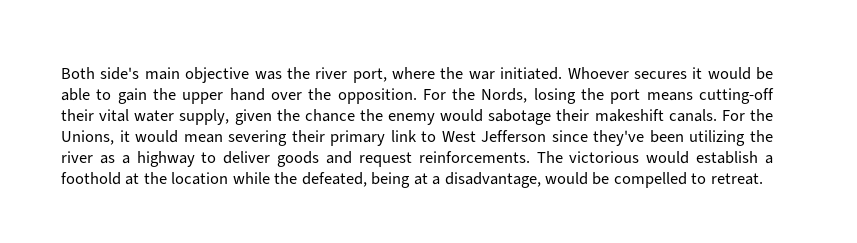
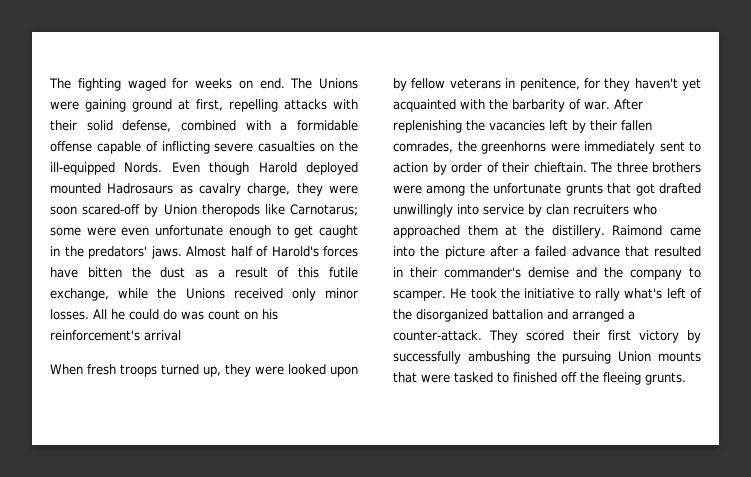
[61,67,773,83] [61,88,774,104] [61,109,773,125] [61,130,773,146] [61,151,773,167] [61,172,763,188] Both side's main objective was the river port, where the war initiated. Whoever secures it would be able to gain the upper hand over the opposition. For the Nords, losing the port means cutting-off their vital water supply, given the chance the enemy would sabotage their makeshift canals. For the Unions, it would mean severing their primary link to West Jefferson since they've been utilizing the river as a highway to deliver goods and request reinforcements. The victorious would establish a foothold at the location while the defeated, being at a disadvantage, would be compelled to retreat. -> [49,78,358,91] [50,99,358,112] [50,120,358,132] [50,141,358,154] [50,162,358,175] [50,183,359,196] [50,204,358,217] [50,225,359,238] [50,246,358,259] [50,267,358,278] [50,288,358,301] [50,309,278,320] [50,330,181,341] [50,364,358,377] [393,78,701,91] [393,99,643,112] [393,120,652,133] [393,141,701,154] [393,162,701,175] [393,183,701,196] [393,204,657,217] [393,225,701,238] [393,246,701,259] [393,267,701,280] [393,288,702,301] [393,309,635,322] [393,330,701,343] [393,351,701,364] [393,372,686,385] The fighting waged for weeks on end. The Unions were gaining ground at first, repelling attacks with their solid defense, combined with a formidable offense capable of inflicting severe casualties on the ill-equipped Nords. Even though Harold deployed mounted Hadrosaurs as cavalry charge, they were soon scared-off by Union theropods like Carnotarus; some were even unfortunate enough to get caught in the predators' jaws. Almost half of Harold's forces have bitten the dust as a result of this futile exchange, while the Unions received only minor losses. All he could do was count on his reinforcement's arrival // When fresh troops turned up, they were looked upon by fellow veterans in penitence, for they haven't yet acquainted with the barbarity of war. After replenishing the vacancies left by their fallen comrades, the greenhorns were immediately sent to action by order of their chieftain. The three brothers were among the unfortunate grunts that got drafted unwillingly into service by clan recruiters who approached them at the distillery. Raimond came into the picture after a failed advance that resulted in their commander's demise and the company to scamper. He took the initiative to rally what's left of the disorganized battalion and arranged a counter-attack. They scored their first victory by successfully ambushing the pursuing Union mounts that were tasked to finished off the fleeing grunts.

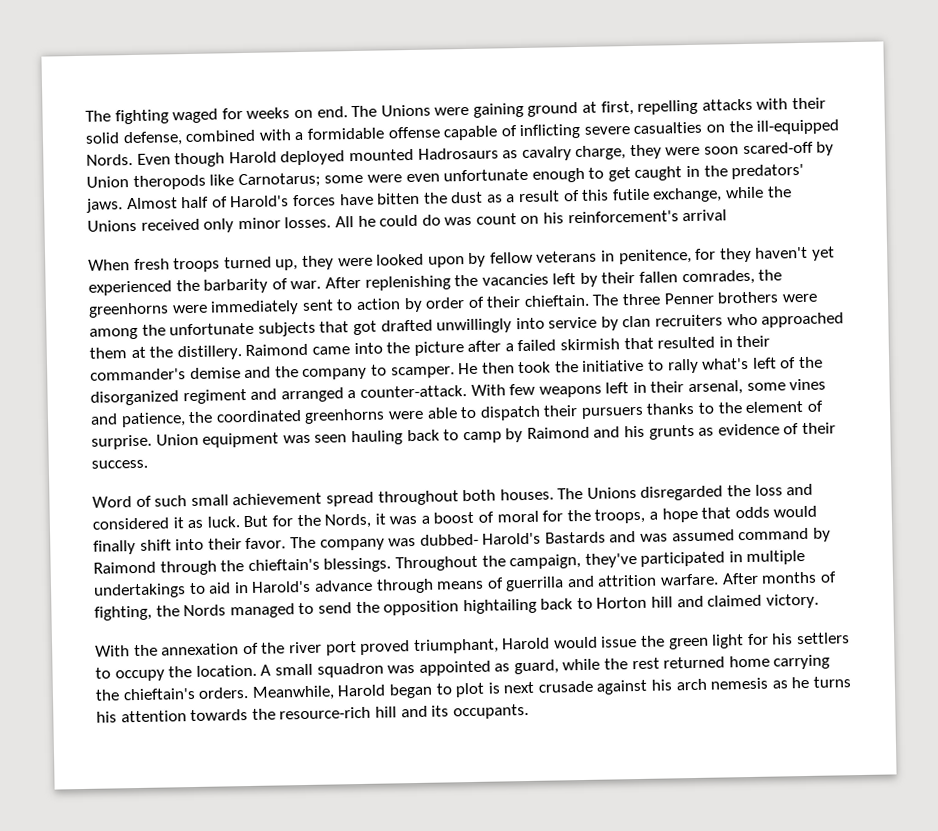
[393,99,485,112] acquainted with -> [88,280,172,296] experienced
(648, 167) none -> [663,292,715,305] Penner
[565,183,603,196] grunts -> [257,321,316,337] subjects
[571,246,620,257] advance -> [560,338,621,351] skirmish
(467, 293) none -> [481,362,515,374] then
[492,309,543,320] battalion -> [182,388,247,405] regiment
[489,330,701,343] [393,351,701,364] [393,372,686,385] They scored their first victory by successfully ambushing the pursuing Union mounts that were tasked to finished off the fleeing grunts. -> [470,378,827,398] [90,400,823,428] [91,422,837,450] [91,459,148,469] [92,483,814,508] [92,505,818,530] [93,527,831,555] [93,549,806,576] [93,571,837,599] [94,593,819,621] [95,632,851,657] [95,654,831,682] [95,676,852,701] [96,703,529,723] With few weapons left in their arsenal, some vines and patience, the coordinated greenhorns were able to dispatch their pursuers thanks to the element of surprise. Union equipment was seen hauling back to camp by Raimond and his grunts as evidence of their success. // Word of such small achievement spread throughout both houses. The Unions disregarded the loss and considered it as luck. But for the Nords, it was a boost of moral for the troops, a hope that odds would finally shift into their favor. The company was dubbed- Harold's Bastards and was assumed command by Raimond through the chieftain's blessings. Throughout the campaign, they've participated in multiple undertakings to aid in Harold's advance through means of guerrilla and attrition warfare. After months of fighting, the Nords managed to send the opposition hightailing back to Horton hill and claimed victory. // With the annexation of the river port proved triumphant, Harold would issue the green light for his settlers to occupy the location. A small squadron was appointed as guard, while the rest returned home carrying the chieftain's orders. Meanwhile, Harold began to plot is next crusade against his arch nemesis as he turns his attention towards the resource-rich hill and its occupants.

